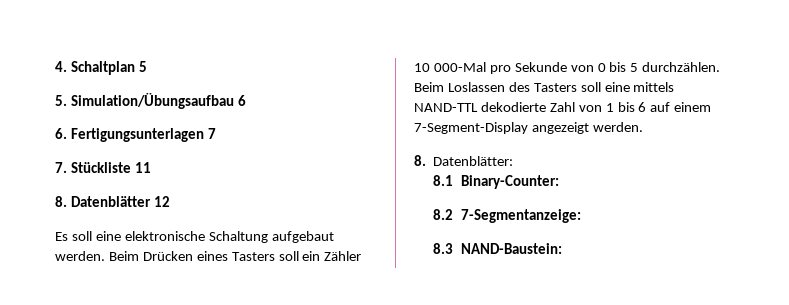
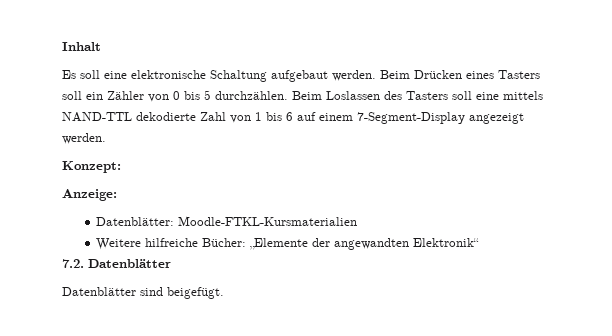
[55,61,147,75] [55,93,246,109] [55,128,216,142] [55,162,151,173] [55,196,170,207] 4. Schaltplan 5 // 5. Simulation/Übungsaufbau 6 // 6. Fertigungsunterlagen 7 // 7. Stückliste 11 // 8. Datenblätter 12 -> [62,42,101,51] Inhalt
[414,62,567,74] 10 000-Mal pro Sekunde -> (144, 95) none
[414,155,426,166] 8. -> [62,161,121,173] [62,189,117,201] Konzept: // Anzeige: //
[433,175,559,189] [433,209,581,223] [433,243,562,254] // 8.1 Binary-Counter: // 8.2 7-Segmentanzeige: // 8.3 NAND-Baustein: -> [178,216,358,226] [96,238,480,250] [62,259,171,268] [62,287,224,299] Moodle-FTKL-Kursmaterialien // Weitere hilfreiche Bücher: „Elemente der angewandten Elektronik“ // 7.2. Datenblätter // Datenblätter sind beigefügt.

